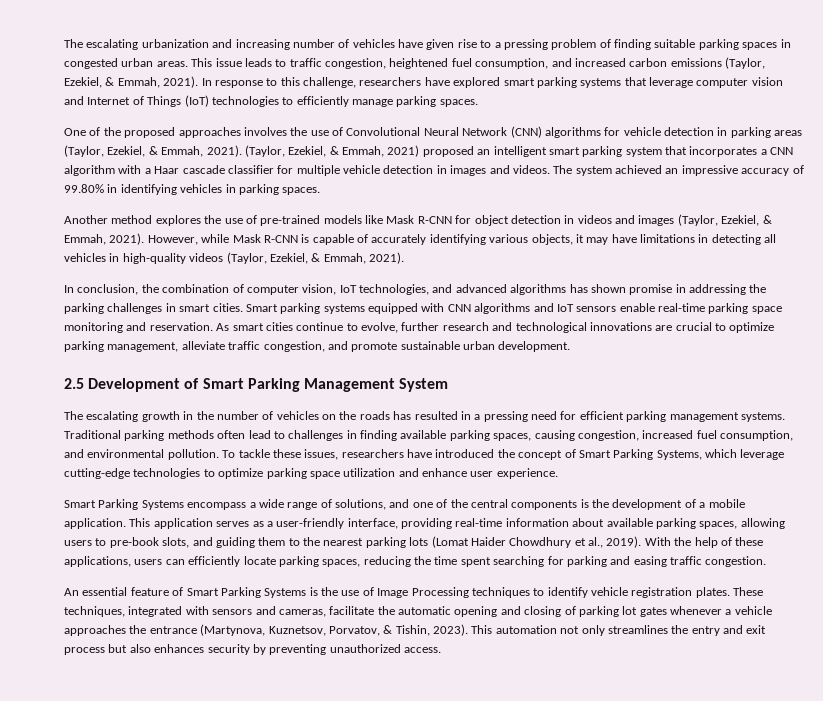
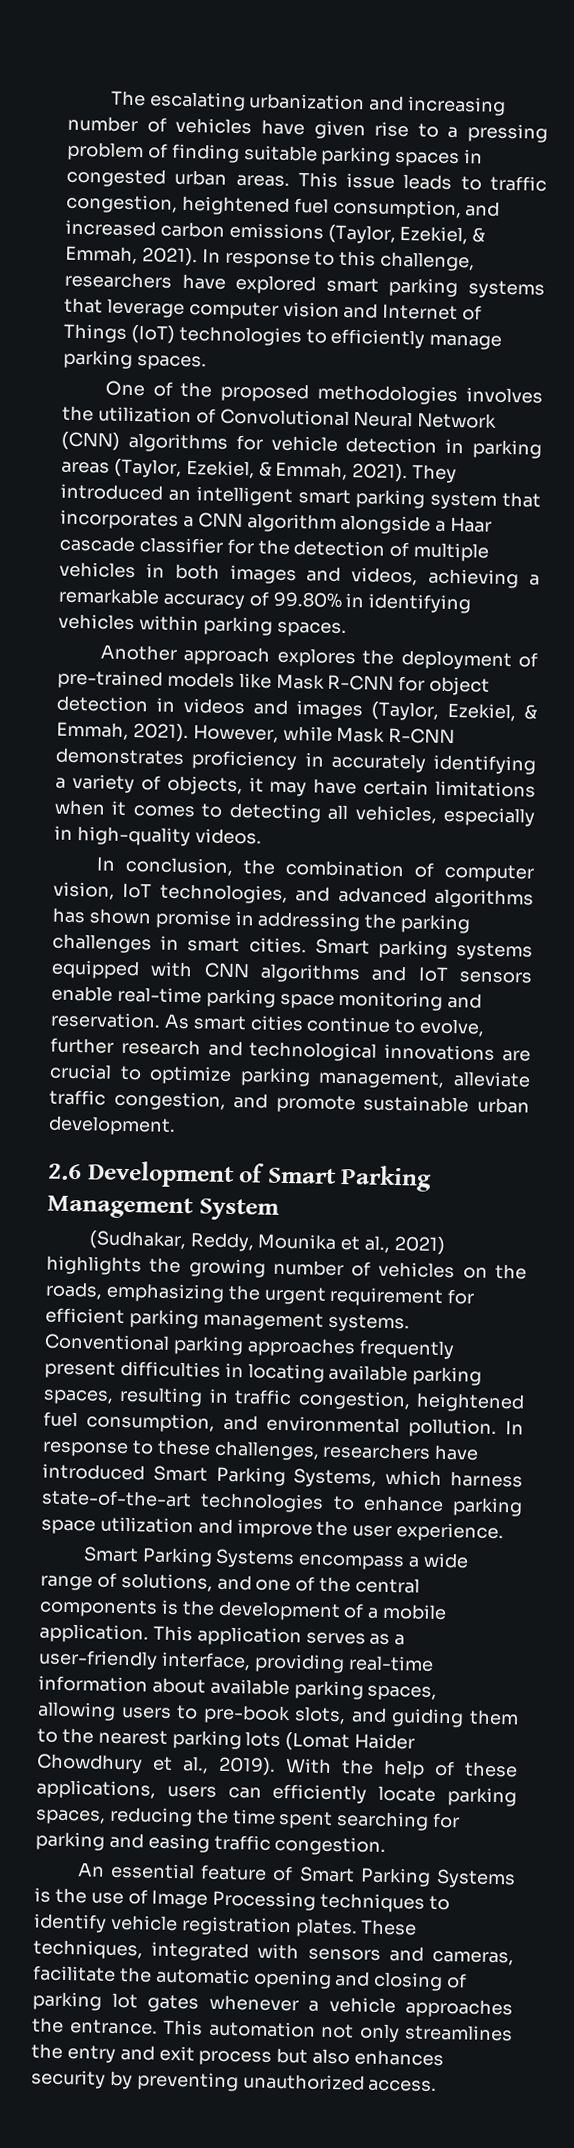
[178,127,241,138] approaches -> [317,384,459,406] methodologies
[310,130,329,136] use -> [97,406,192,424] utilization
[244,145,474,157] (Taylor, Ezekiel, & Emmah, 2021) proposed -> [412,464,458,484] [60,483,163,501] They introduced
[118,165,142,174] with -> [340,514,432,535] alongside
[296,165,738,176] multiple vehicle detection in images and videos. The system achieved an impressive -> [257,539,490,562] [59,561,541,589] [58,587,160,605] the detection of multiple vehicles in both images and videos, achieving a remarkable
[225,184,236,193] in -> [138,615,199,632] within
[111,215,153,224] method -> [183,646,271,666] approach
[224,218,243,224] use -> [400,650,512,671] deployment
[301,234,777,245] [64,252,404,264] is capable of accurately identifying various objects, it may have limitations in detecting all vehicles in high-quality videos (Taylor, Ezekiel, & Emmah, 2021). -> [55,747,536,775] [55,773,536,798] [54,799,536,827] [54,825,262,847] demonstrates proficiency in accurately identifying a variety of objects, it may have certain limitations when it comes to detecting all vehicles, especially in high-quality videos.
[64,378,84,389] 2.5 -> [47,1163,82,1181] 2.6
[64,411,214,422] The escalating growth in the -> [88,1230,445,1255] [46,1255,266,1278] (Sudhakar, Reddy, Mounika et al., 2021) highlights the growing
[359,411,557,422] roads has resulted in a pressing need -> [45,1281,445,1307] roads, emphasizing the urgent requirement
[64,430,694,441] Traditional parking methods often lead to challenges in finding available parking spaces, causing congestion, increased -> [44,1333,455,1360] [44,1360,483,1386] [43,1386,525,1413] Conventional parking approaches frequently present difficulties in locating available parking spaces, resulting in traffic congestion, heightened
[222,449,576,460] To tackle these issues, researchers have introduced the concept of -> [505,1420,524,1435] [42,1439,480,1461] [42,1463,145,1481] In response to these challenges, researchers have introduced
[740,449,785,460] [64,468,264,479] leverage cutting-edge technologies to optimize -> [450,1471,524,1488] [41,1489,444,1513] harness state-of-the-art technologies to enhance
[422,468,467,477] enhance -> [236,1519,349,1539] improve the
[149,624,468,636] entrance (Martynova, Kuznetsov, Porvatov, & Tishin, 2023). -> [69,2019,158,2035] entrance.

